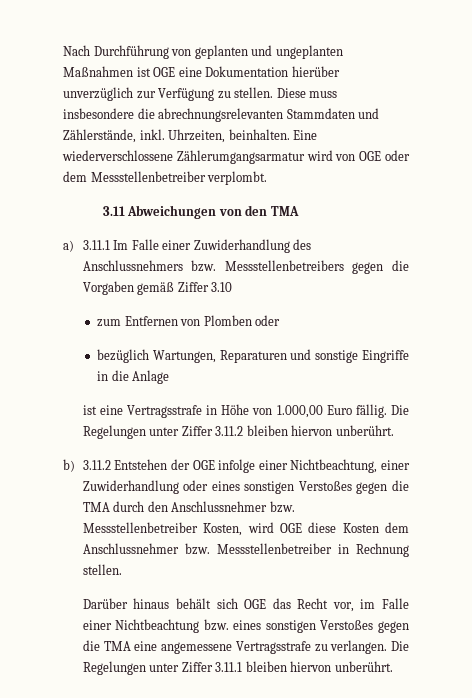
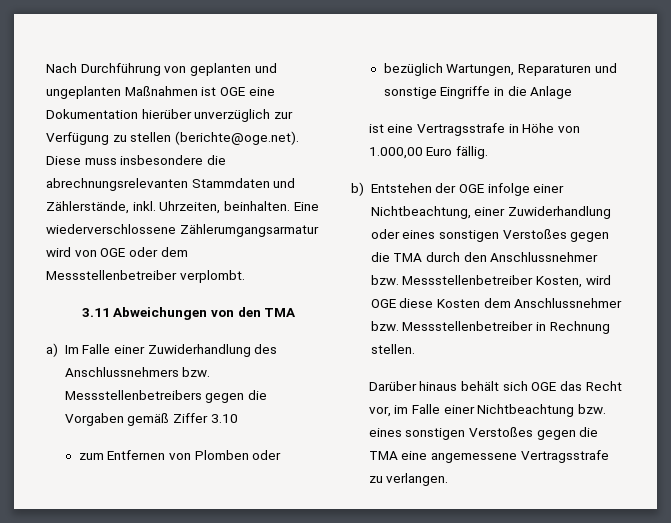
[234,87,274,98] stellen. -> [130,131,299,145] stellen (berichte@oge.net).
[82,240,110,250] 3.11.1 -> (58, 350) none
[391,405,409,415] [82,425,394,439] Die Regelungen unter Ziffer 3.11.2 bleiben hiervon unberührt. -> (489, 152) none
[82,460,111,470] 3.11.2 -> (364, 189) none
[391,641,409,651] [82,661,393,675] Die Regelungen unter Ziffer 3.11.1 bleiben hiervon unberührt. -> (449, 479) none

